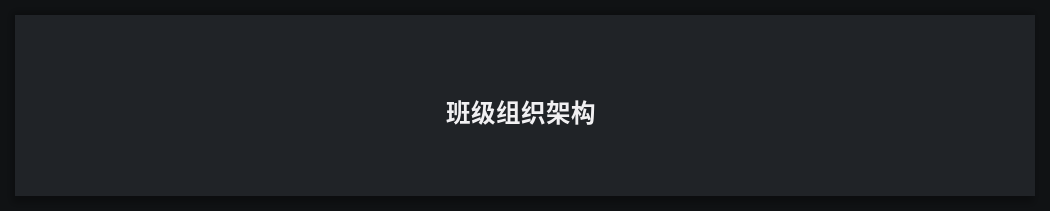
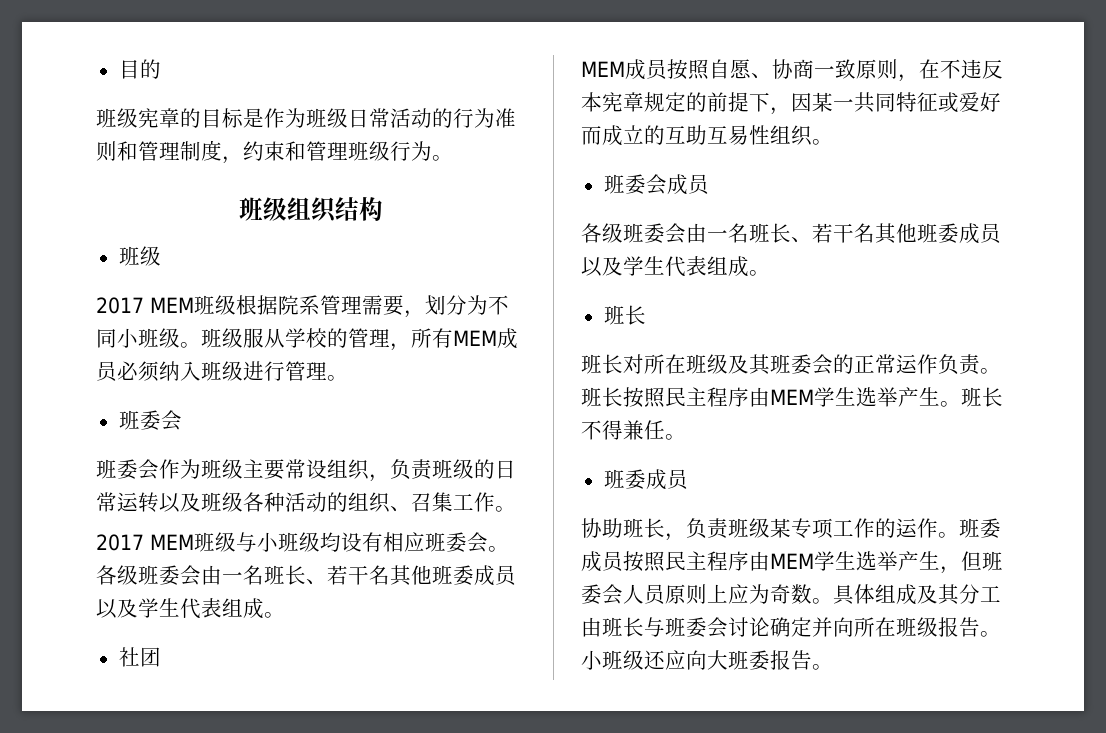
(446, 112) none -> [118,59,161,79] [96,108,516,128] [96,140,453,164] 目的 // 班级宪章的目标是作为班级日常活动的行为准则和管理制度，约束和管理班级行为。 //
[546,100,571,125] 架 -> [334,197,359,221] 结
(596, 112) none -> [118,246,161,266] [96,295,509,318] [96,328,518,351] [96,361,348,382] [118,410,182,431] [96,459,516,482] [96,492,516,513] [96,532,509,553] [96,565,517,586] [96,598,285,619] [118,647,161,667] [581,59,1003,82] [581,92,1001,115] [581,125,833,146] [603,174,710,195] [581,223,1002,244] [581,256,770,277] [603,305,646,325] [581,354,1001,375] [581,387,1003,408] [581,420,686,440] [603,469,689,490] [581,518,1001,541] [581,551,1003,574] [581,584,1001,605] [581,617,1001,638] [581,650,833,671] // 班级 // 2017 MEM班级根据院系管理需要，划分为不同小班级。班级服从学校的管理，所有MEM成员必须纳入班级进行管理。 // 班委会 // 班委会作为班级主要常设组织，负责班级的日常运转以及班级各种活动的组织、召集工作。 // 2017 MEM班级与小班级均设有相应班委会。各级班委会由一名班长、若干名其他班委成员以及学生代表组成。 // 社团 // MEM成员按照自愿、协商一致原则，在不违反本宪章规定的前提下，因某一共同特征或爱好而成立的互助互易性组织。 // 班委会成员 // 各级班委会由一名班长、若干名其他班委成员以及学生代表组成。 // 班长 // 班长对所在班级及其班委会的正常运作负责。班长按照民主程序由MEM学生选举产生。班长不得兼任。 // 班委成员 // 协助班长，负责班级某专项工作的运作。班委成员按照民主程序由MEM学生选举产生，但班委会人员原则上应为奇数。具体组成及其分工由班长与班委会讨论确定并向所在班级报告。小班级还应向大班委报告。

